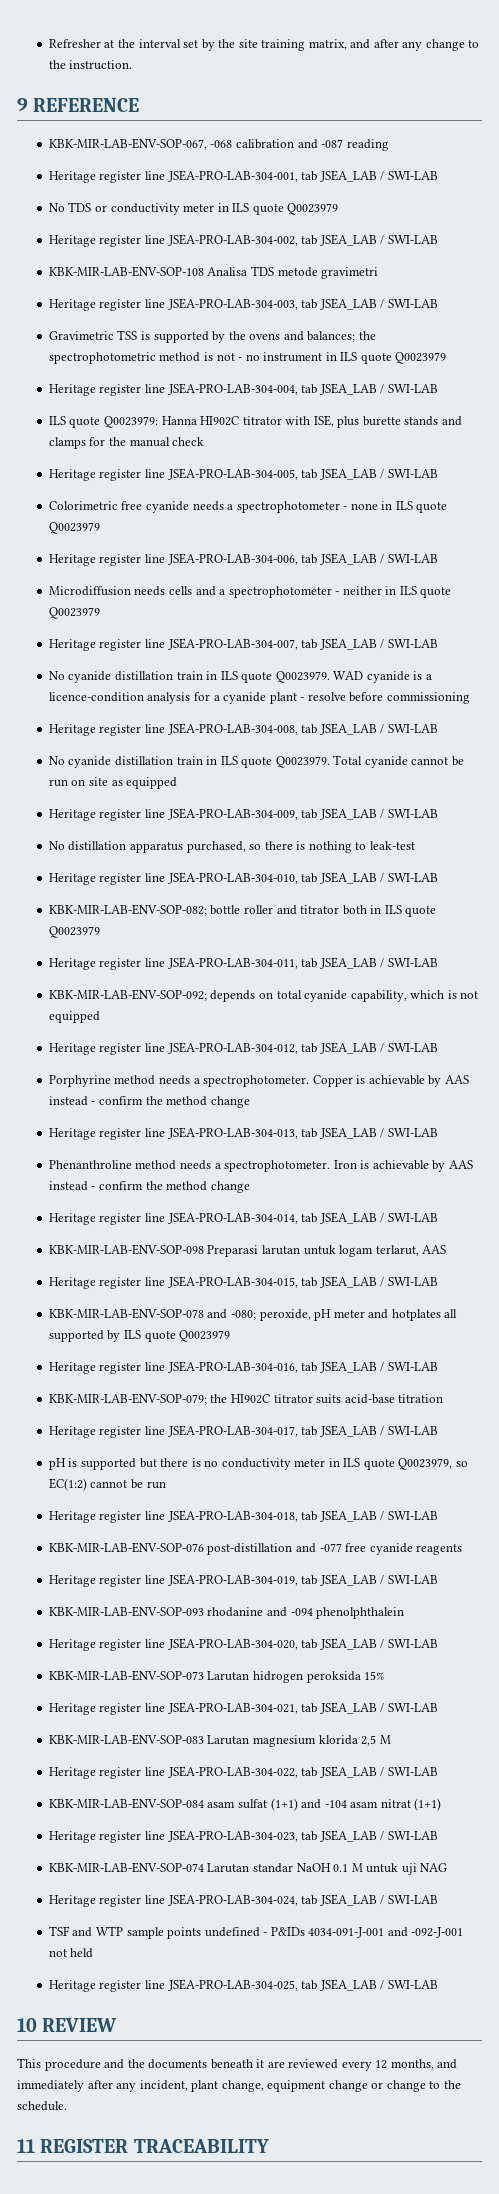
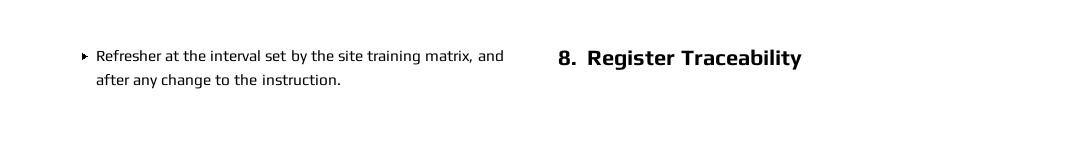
[17,98,140,112] [48,138,389,151] [48,170,438,183] [48,202,339,215] [48,234,438,247] [48,266,379,279] [48,298,438,311] [48,330,376,343] [48,352,447,364] [48,383,438,396] [48,415,462,428] [48,437,205,449] [48,468,438,481] [48,501,448,513] [48,522,100,534] [48,553,438,566] [48,586,452,598] [48,607,100,619] [48,638,438,651] [48,671,432,683] [48,692,470,704] [48,723,438,736] [48,755,464,768] [48,777,178,789] [48,808,438,821] [48,841,415,853] [48,872,438,885] [48,904,437,917] [48,926,100,938] [48,957,438,970] [48,989,479,1002] [48,1011,100,1023] [48,1042,438,1055] [48,1075,469,1087] [48,1096,250,1108] [48,1127,438,1140] [48,1160,473,1172] [48,1181,250,1193] [48,1212,438,1225] [48,1244,447,1257] [48,1276,438,1289] [48,1308,458,1321] [48,1330,231,1342] [48,1361,438,1374] [48,1393,444,1405] [48,1425,438,1438] [48,1458,468,1470] [48,1478,166,1491] [48,1510,438,1523] [48,1542,463,1555] [48,1574,438,1587] [48,1606,405,1619] [48,1638,438,1651] [48,1670,385,1683] [48,1702,438,1715] [48,1734,391,1747] [48,1766,438,1779] [48,1798,442,1811] [48,1830,438,1843] [48,1862,448,1875] [48,1894,438,1907] [48,1926,464,1939] [48,1948,94,1958] [48,1979,438,1992] [17,2018,118,2032] [17,2058,458,2071] [17,2080,461,2092] [17,2101,67,2111] [17,2139,269,2153] 9 REFERENCE // KBK-MIR-LAB-ENV-SOP-067, -068 calibration and -087 reading // Heritage register line JSEA-PRO-LAB-304-001, tab JSEA_LAB / SWI-LAB // No TDS or conductivity meter in ILS quote Q0023979 // Heritage register line JSEA-PRO-LAB-304-002, tab JSEA_LAB / SWI-LAB // KBK-MIR-LAB-ENV-SOP-108 Analisa TDS metode gravimetri // Heritage register line JSEA-PRO-LAB-304-003, tab JSEA_LAB / SWI-LAB // Gravimetric TSS is supported by the ovens and balances; the spectrophotometric method is not - no instrument in ILS quote Q0023979 // Heritage register line JSEA-PRO-LAB-304-004, tab JSEA_LAB / SWI-LAB // ILS quote Q0023979: Hanna HI902C titrator with ISE, plus burette stands and clamps for the manual check // Heritage register line JSEA-PRO-LAB-304-005, tab JSEA_LAB / SWI-LAB // Colorimetric free cyanide needs a spectrophotometer - none in ILS quote Q0023979 // Heritage register line JSEA-PRO-LAB-304-006, tab JSEA_LAB / SWI-LAB // Microdiffusion needs cells and a spectrophotometer - neither in ILS quote Q0023979 // Heritage register line JSEA-PRO-LAB-304-007, tab JSEA_LAB / SWI-LAB // No cyanide distillation train in ILS quote Q0023979. WAD cyanide is a licence-condition analysis for a cyanide plant - resolve before commissioning // Heritage register line JSEA-PRO-LAB-304-008, tab JSEA_LAB / SWI-LAB // No cyanide distillation train in ILS quote Q0023979. Total cyanide cannot be run on site as equipped // Heritage register line JSEA-PRO-LAB-304-009, tab JSEA_LAB / SWI-LAB // No distillation apparatus purchased, so there is nothing to leak-test // Heritage register line JSEA-PRO-LAB-304-010, tab JSEA_LAB / SWI-LAB // KBK-MIR-LAB-ENV-SOP-082; bottle roller and titrator both in ILS quote Q0023979 // Heritage register line JSEA-PRO-LAB-304-011, tab JSEA_LAB / SWI-LAB // KBK-MIR-LAB-ENV-SOP-092; depends on total cyanide capability, which is not equipped // Heritage register line JSEA-PRO-LAB-304-012, tab JSEA_LAB / SWI-LAB // Porphyrine method needs a spectrophotometer. Copper is achievable by AAS instead - confirm the method change // Heritage register line JSEA-PRO-LAB-304-013, tab JSEA_LAB / SWI-LAB // Phenanthroline method needs a spectrophotometer. Iron is achievable by AAS instead - confirm the method change // Heritage register line JSEA-PRO-LAB-304-014, tab JSEA_LAB / SWI-LAB // KBK-MIR-LAB-ENV-SOP-098 Preparasi larutan untuk logam terlarut, AAS // Heritage register line JSEA-PRO-LAB-304-015, tab JSEA_LAB / SWI-LAB // KBK-MIR-LAB-ENV-SOP-078 and -080; peroxide, pH meter and hotplates all supported by ILS quote Q0023979 // Heritage register line JSEA-PRO-LAB-304-016, tab JSEA_LAB / SWI-LAB // KBK-MIR-LAB-ENV-SOP-079; the HI902C titrator suits acid-base titration // Heritage register line JSEA-PRO-LAB-304-017, tab JSEA_LAB / SWI-LAB // pH is supported but there is no conductivity meter in ILS quote Q0023979, so EC(1:2) cannot be run // Heritage register line JSEA-PRO-LAB-304-018, tab JSEA_LAB / SWI-LAB // KBK-MIR-LAB-ENV-SOP-076 post-distillation and -077 free cyanide reagents // Heritage register line JSEA-PRO-LAB-304-019, tab JSEA_LAB / SWI-LAB // KBK-MIR-LAB-ENV-SOP-093 rhodanine and -094 phenolphthalein // Heritage register line JSEA-PRO-LAB-304-020, tab JSEA_LAB / SWI-LAB // KBK-MIR-LAB-ENV-SOP-073 Larutan hidrogen peroksida 15% // Heritage register line JSEA-PRO-LAB-304-021, tab JSEA_LAB / SWI-LAB // KBK-MIR-LAB-ENV-SOP-083 Larutan magnesium klorida 2,5 M // Heritage register line JSEA-PRO-LAB-304-022, tab JSEA_LAB / SWI-LAB // KBK-MIR-LAB-ENV-SOP-084 asam sulfat (1+1) and -104 asam nitrat (1+1) // Heritage register line JSEA-PRO-LAB-304-023, tab JSEA_LAB / SWI-LAB // KBK-MIR-LAB-ENV-SOP-074 Larutan standar NaOH 0.1 M untuk uji NAG // Heritage register line JSEA-PRO-LAB-304-024, tab JSEA_LAB / SWI-LAB // TSF and WTP sample points undefined - P&IDs 4034-091-J-001 and -092-J-001 not held // Heritage register line JSEA-PRO-LAB-304-025, tab JSEA_LAB / SWI-LAB // 10 REVIEW // This procedure and the documents beneath it are reviewed every 12 months, and immediately after any incident, plant change, equipment change or change to the schedule. // 11 REGISTER TRACEABILITY -> [558,49,802,70] 8. Register Traceability

